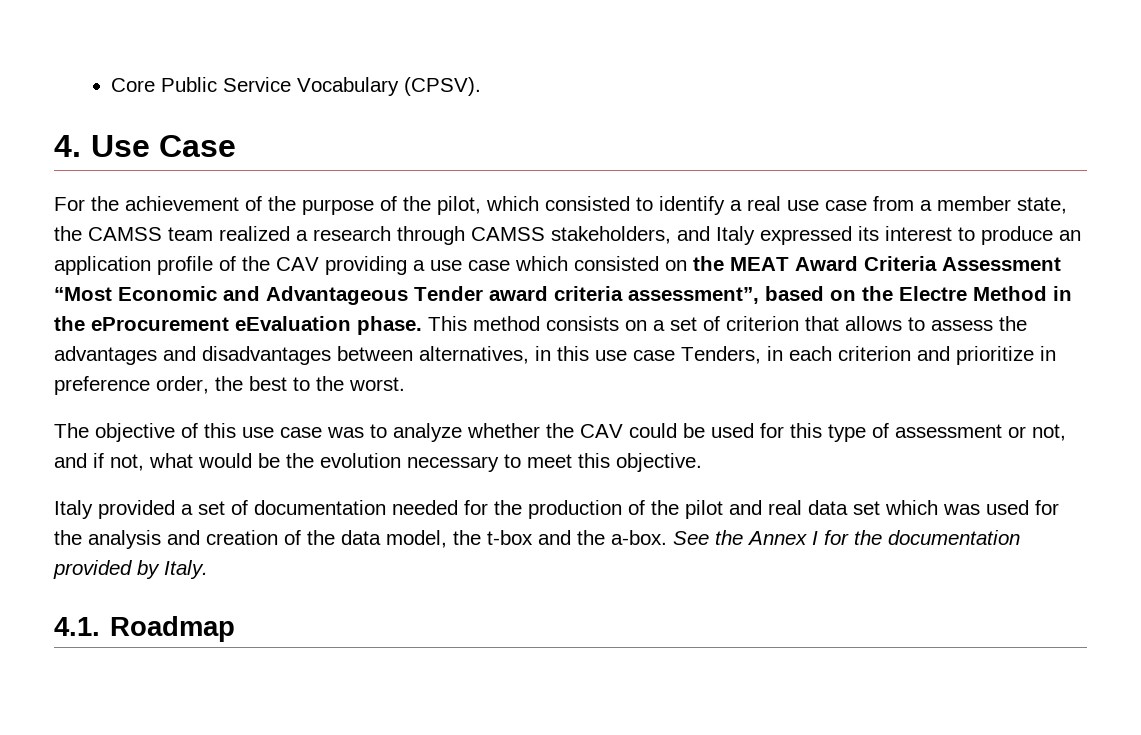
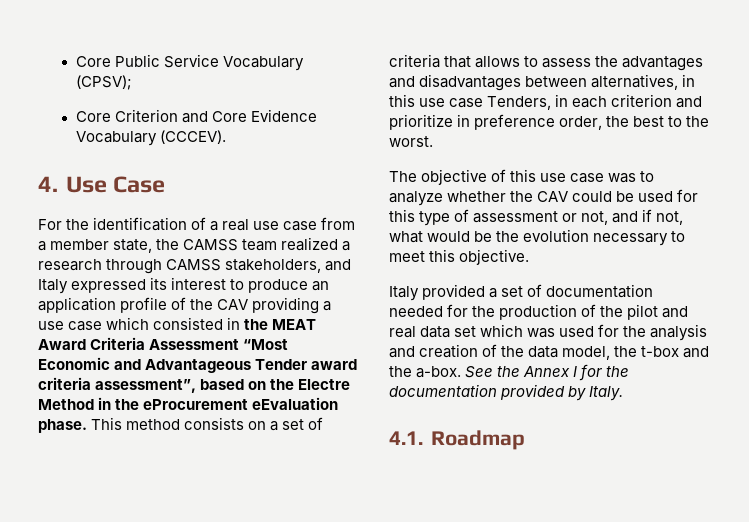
[404,77,482,96] (CPSV). -> [75,75,132,90] [75,109,317,123] [75,130,226,146] (CPSV); // Core Criterion and Core Evidence Vocabulary (CCCEV).
[125,196,725,215] achievement of the purpose of the pilot, which consisted to identify -> [93,217,207,231] identification of
[665,260,687,271] on -> [227,317,241,330] in
[726,316,799,331] criterion -> [389,54,440,68] criteria

